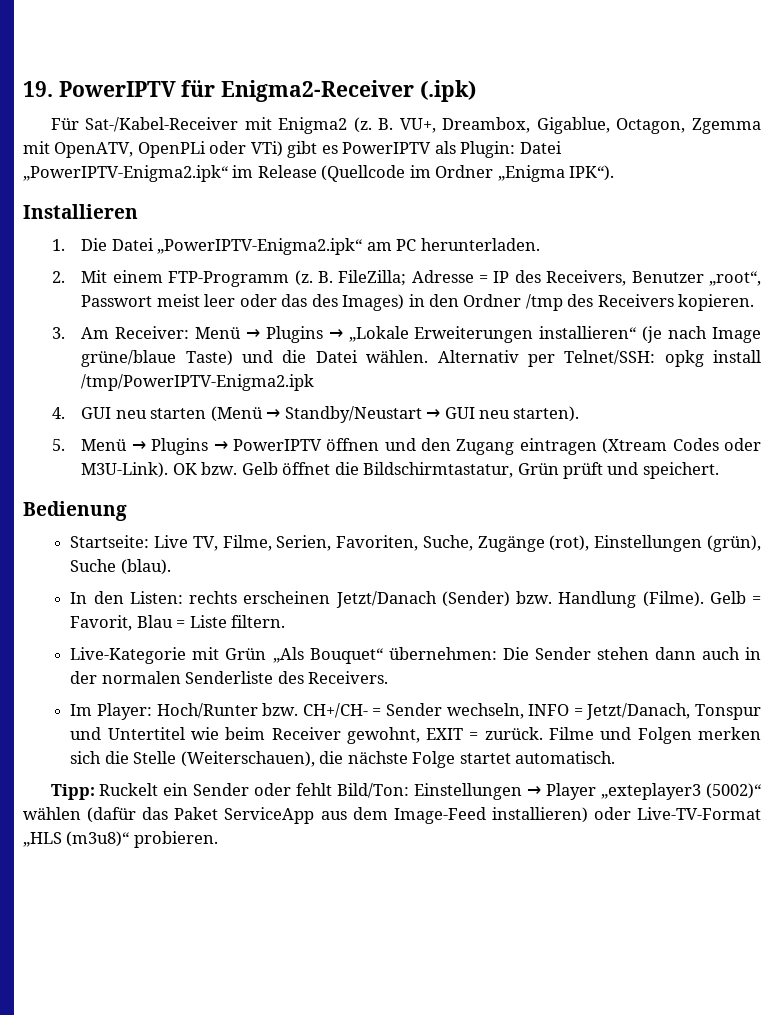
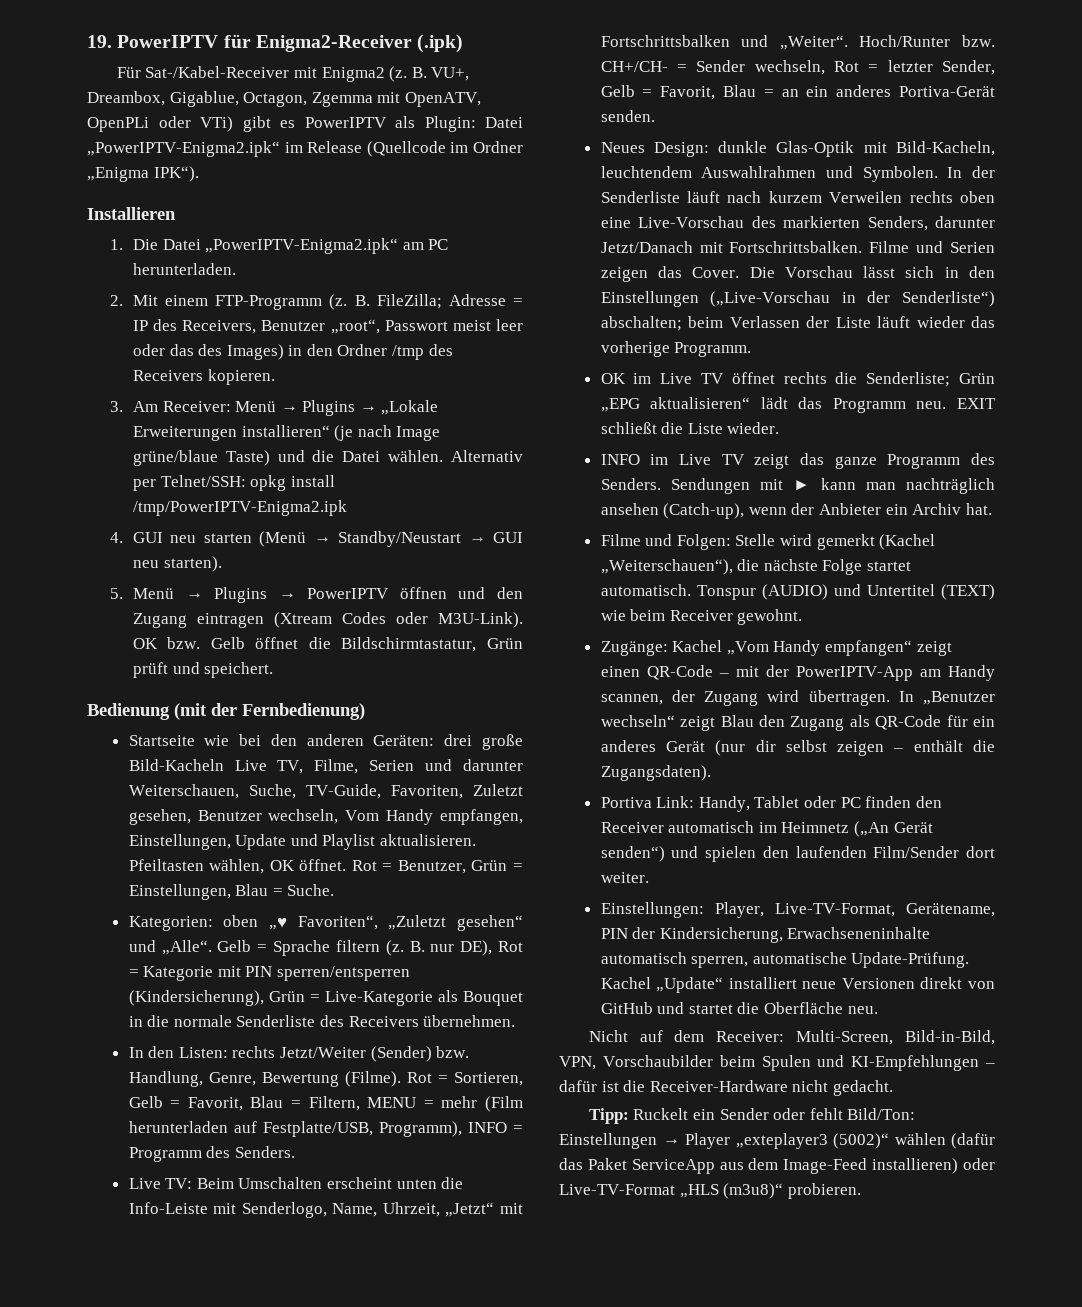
[70,535,761,552] [70,559,171,575] [70,591,761,608] [70,615,286,631] [70,647,762,664] [70,671,389,684] [70,703,152,720] // Startseite: Live TV, Filme, Serien, Favoriten, Suche, Zugänge (rot), Einstellungen (grün), Suche (blau). // In den Listen: rechts erscheinen Jetzt/Danach (Sender) bzw. Handlung (Filme). Gelb = Favorit, Blau = Liste filtern. // Live-Kategorie mit Grün „Als Bouquet“ übernehmen: Die Sender stehen dann auch in der normalen Senderliste des Receivers. // Im Player: -> [174,703,365,720] [128,734,524,750] [128,759,523,774] [128,784,523,799] [128,809,523,825] [128,834,477,850] [128,859,523,874] [128,884,335,900] [128,915,524,931] [128,940,523,956] [128,966,411,981] [128,990,523,1006] [128,1015,516,1027] [128,1046,470,1062] [128,1071,523,1087] [128,1096,523,1112] [128,1121,523,1137] [128,1146,295,1162] [128,1177,464,1189] [128,1202,523,1218] [600,35,848,50] (mit der Fernbedienung) // Startseite wie bei den anderen Geräten: drei große Bild-Kacheln Live TV, Filme, Serien und darunter Weiterschauen, Suche, TV-Guide, Favoriten, Zuletzt gesehen, Benutzer wechseln, Vom Handy empfangen, Einstellungen, Update und Playlist aktualisieren. Pfeiltasten wählen, OK öffnet. Rot = Benutzer, Grün = Einstellungen, Blau = Suche. // Kategorien: oben „♥ Favoriten“, „Zuletzt gesehen“ und „Alle“. Gelb = Sprache filtern (z. B. nur DE), Rot = Kategorie mit PIN sperren/entsperren (Kindersicherung), Grün = Live-Kategorie als Bouquet in die normale Senderliste des Receivers übernehmen. // In den Listen: rechts Jetzt/Weiter (Sender) bzw. Handlung, Genre, Bewertung (Filme). Rot = Sortieren, Gelb = Favorit, Blau = Filtern, MENU = mehr (Film herunterladen auf Festplatte/USB, Programm), INFO = Programm des Senders. // Live TV: Beim Umschalten erscheint unten die Info-Leiste mit Senderlogo, Name, Uhrzeit, „Jetzt“ mit Fortschrittsbalken und „Weiter“.
[528,703,762,720] [70,727,761,744] [70,751,315,767] INFO = Jetzt/Danach, Tonspur und Untertitel wie beim Receiver gewohnt, EXIT = zurück. Filme und Folgen merken sich die Stelle (Weiterschauen), -> [834,60,996,75] [600,85,995,100] [600,110,655,122] [600,141,995,157] [600,166,996,182] [600,191,995,203] [600,216,995,231] [600,241,995,253] [600,266,995,282] [600,291,995,307] [600,316,995,331] [600,341,752,357] [600,372,995,387] [600,397,996,413] [600,422,780,434] [600,453,995,469] [600,478,995,494] [600,503,992,519] [600,534,936,550] [600,559,733,575] Rot = letzter Sender, Gelb = Favorit, Blau = an ein anderes Portiva-Gerät senden. // Neues Design: dunkle Glas-Optik mit Bild-Kacheln, leuchtendem Auswahlrahmen und Symbolen. In der Senderliste läuft nach kurzem Verweilen rechts oben eine Live-Vorschau des markierten Senders, darunter Jetzt/Danach mit Fortschrittsbalken. Filme und Serien zeigen das Cover. Die Vorschau lässt sich in den Einstellungen („Live-Vorschau in der Senderliste“) abschalten; beim Verlassen der Liste läuft wieder das vorherige Programm. // OK im Live TV öffnet rechts die Senderliste; Grün „EPG aktualisieren“ lädt das Programm neu. EXIT schließt die Liste wieder. // INFO im Live TV zeigt das ganze Programm des Senders. Sendungen mit ► kann man nachträglich ansehen (Catch-up), wenn der Anbieter ein Archiv hat. // Filme und Folgen: Stelle wird gemerkt (Kachel „Weiterschauen“),
(615, 757) none -> [696,584,995,600] [600,609,803,625] [600,640,952,656] [600,665,995,681] [600,690,995,706] [600,715,995,731] [600,740,995,756] [600,765,711,781] [600,796,942,812] [600,821,933,837] [600,846,995,862] [600,872,649,883] [600,902,995,918] [600,927,931,943] [600,952,970,968] [600,977,995,993] [600,1002,878,1014] [588,1030,995,1045] [559,1055,995,1071] [559,1080,893,1096] Tonspur (AUDIO) und Untertitel (TEXT) wie beim Receiver gewohnt. // Zugänge: Kachel „Vom Handy empfangen“ zeigt einen QR-Code – mit der PowerIPTV-App am Handy scannen, der Zugang wird übertragen. In „Benutzer wechseln“ zeigt Blau den Zugang als QR-Code für ein anderes Gerät (nur dir selbst zeigen – enthält die Zugangsdaten). // Portiva Link: Handy, Tablet oder PC finden den Receiver automatisch im Heimnetz („An Gerät senden“) und spielen den laufenden Film/Sender dort weiter. // Einstellungen: Player, Live-TV-Format, Gerätename, PIN der Kindersicherung, Erwachseneninhalte automatisch sperren, automatische Update-Prüfung. Kachel „Update“ installiert neue Versionen direkt von GitHub und startet die Oberfläche neu. // Nicht auf dem Receiver: Multi-Screen, Bild-in-Bild, VPN, Vorschaubilder beim Spulen und KI-Empfehlungen – dafür ist die Receiver-Hardware nicht gedacht.

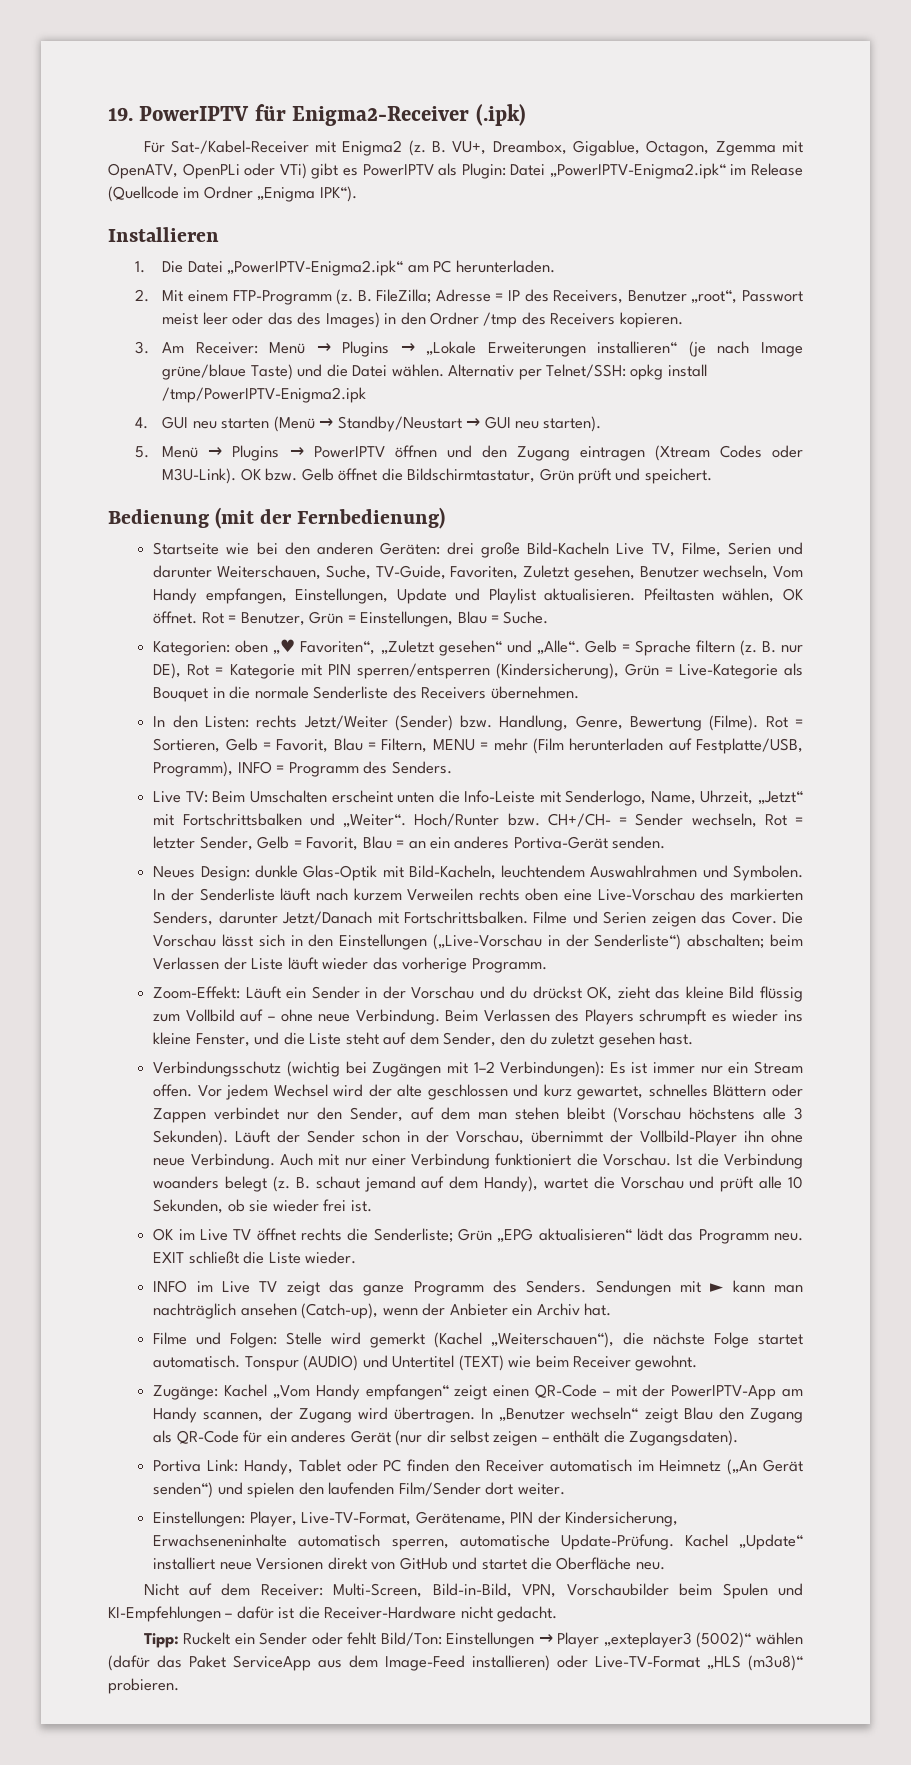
(752, 349) none -> [153,986,804,1002] [153,1009,803,1025] [153,1032,694,1048] [153,1061,803,1077] [153,1084,804,1100] [153,1107,804,1123] [153,1130,803,1146] [153,1153,803,1169] [153,1176,804,1192] [153,1199,372,1214] // Zoom-Effekt: Läuft ein Sender in der Vorschau und du drückst OK, zieht das kleine Bild flüssig zum Vollbild auf – ohne neue Verbindung. Beim Verlassen des Players schrumpft es wieder ins kleine Fenster, und die Liste steht auf dem Sender, den du zuletzt gesehen hast. // Verbindungsschutz (wichtig bei Zugängen mit 1–2 Verbindungen): Es ist immer nur ein Stream offen. Vor jedem Wechsel wird der alte geschlossen und kurz gewartet, schnelles Blättern oder Zappen verbindet nur den Sender, auf dem man stehen bleibt (Vorschau höchstens alle 3 Sekunden). Läuft der Sender schon in der Vorschau, übernimmt der Vollbild-Player ihn ohne neue Verbindung. Auch mit nur einer Verbindung funktioniert die Vorschau. Ist die Verbindung woanders belegt (z. B. schaut jemand auf dem Handy), wartet die Vorschau und prüft alle 10 Sekunden, ob sie wieder frei ist.

